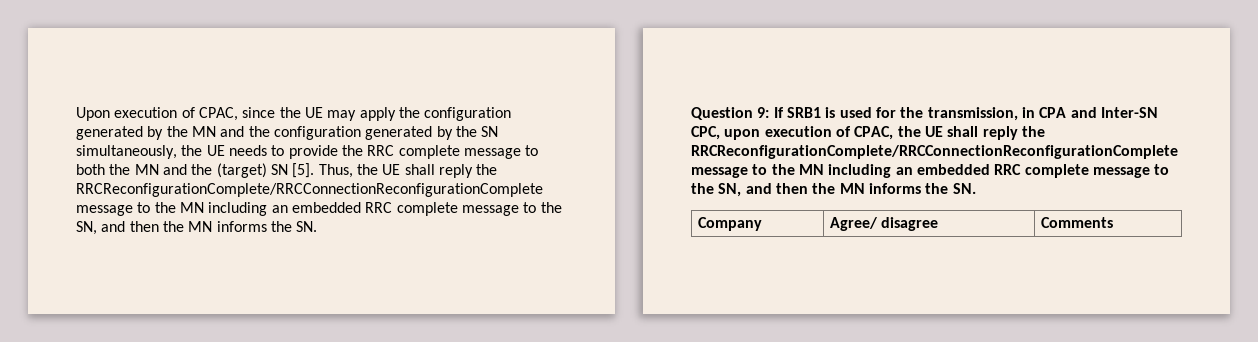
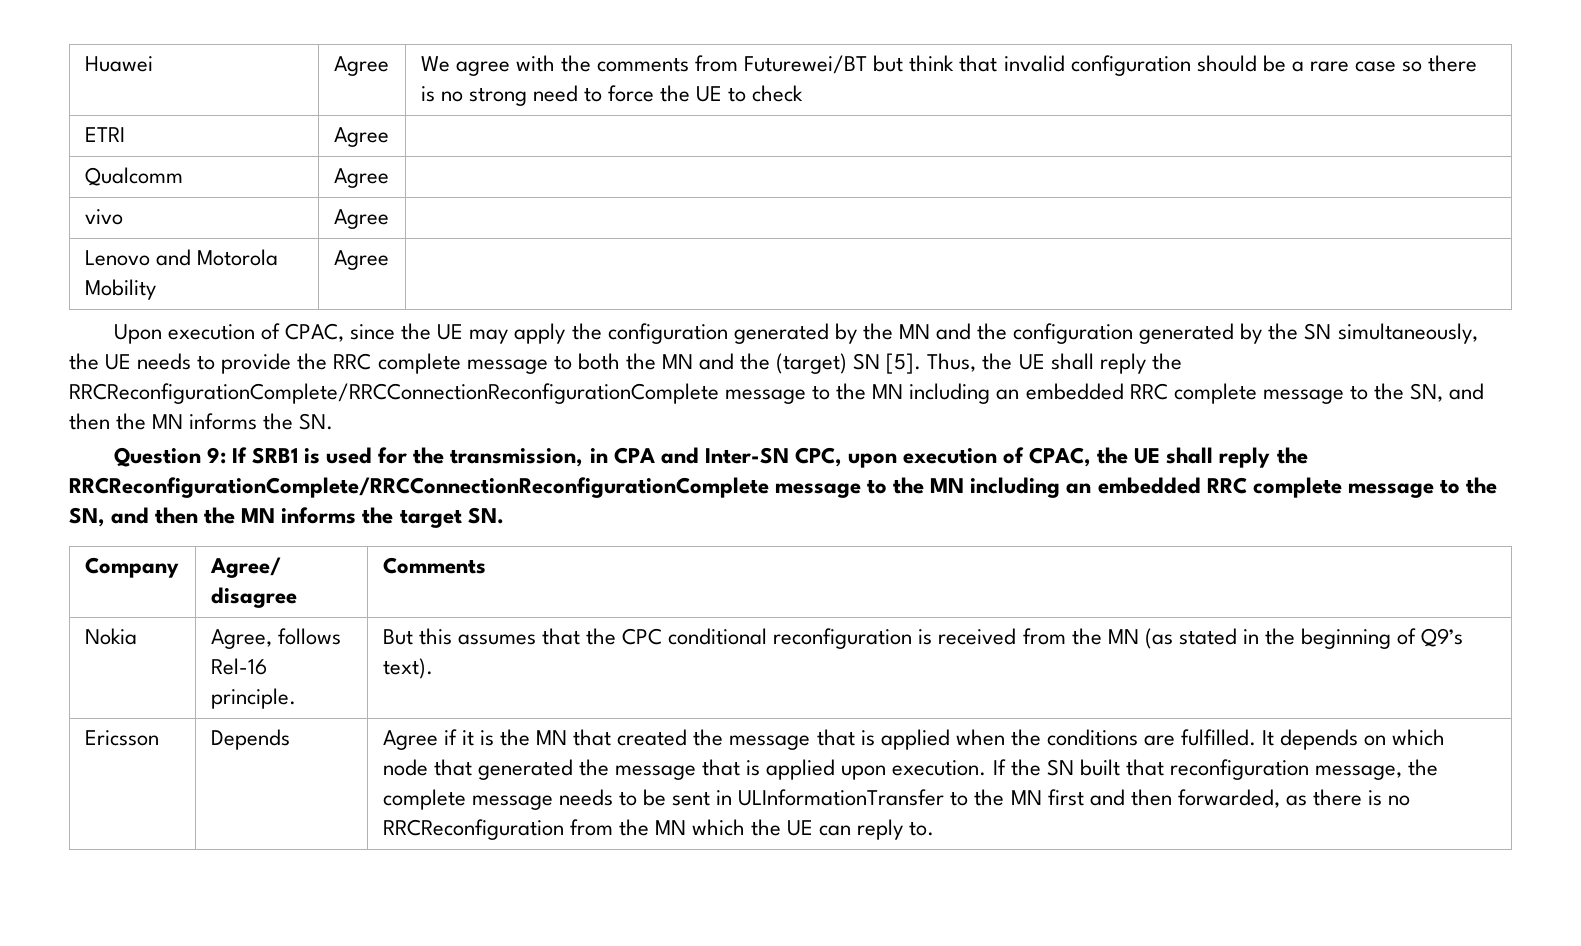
(76, 114) none -> [84,56,153,72] [333,56,389,76] [420,55,1478,76] [420,85,804,106] [84,127,125,142] [333,127,389,147] [84,167,183,186] [333,168,389,188] [84,209,123,225] [333,209,389,229] [84,249,278,266] [84,279,156,300] [333,250,389,270] Huawei | Agree | We agree with the comments from Futurewei/BT but think that invalid configuration should be a rare case so there is no strong need to force the UE to check // ETRI | Agree | // Qualcomm | Agree | // vivo | Agree | // Lenovo and Motorola Mobility | Agree | //
(949, 188) none -> [399,509,462,528] target
(1113, 222) none -> [84,628,137,645] [210,628,341,649] [210,658,267,675] [210,688,296,709] [382,628,1464,649] [382,658,433,679] [84,730,159,746] [210,729,290,750] [382,729,1446,750] [382,759,1439,780] [382,789,1411,810] [382,819,935,840] // Nokia | Agree, follows Rel-16 principle. | But this assumes that the CPC conditional reconfiguration is received from the MN (as stated in the beginning of Q9’s text). // Ericsson | Depends | Agree if it is the MN that created the message that is applied when the conditions are fulfilled. It depends on which node that generated the message that is applied upon execution. If the SN built that reconfiguration message, the complete message needs to be sent in ULInformationTransfer to the MN first and then forwarded, as there is no RRCReconfiguration from the MN which the UE can reply to.

